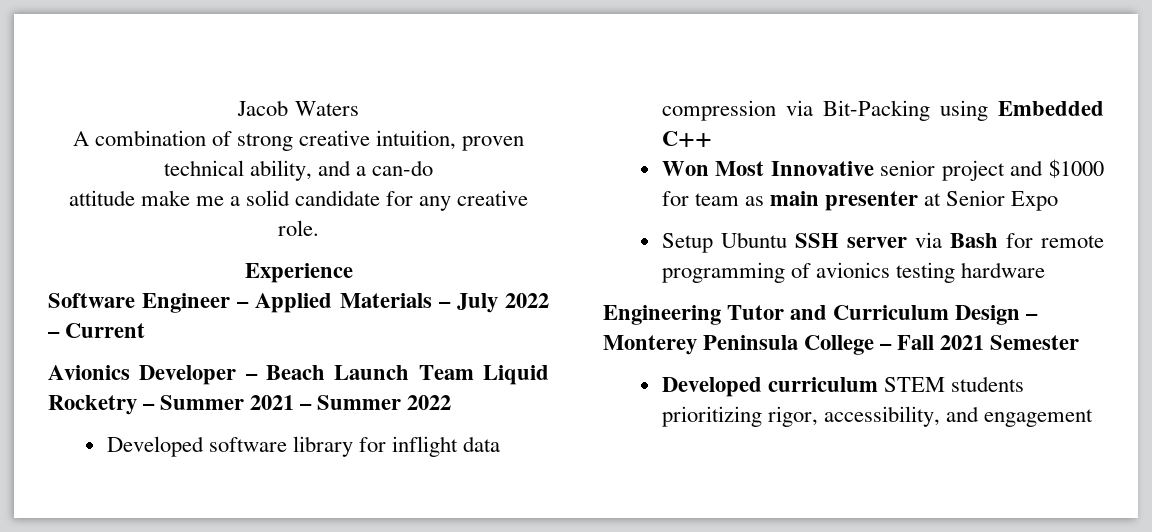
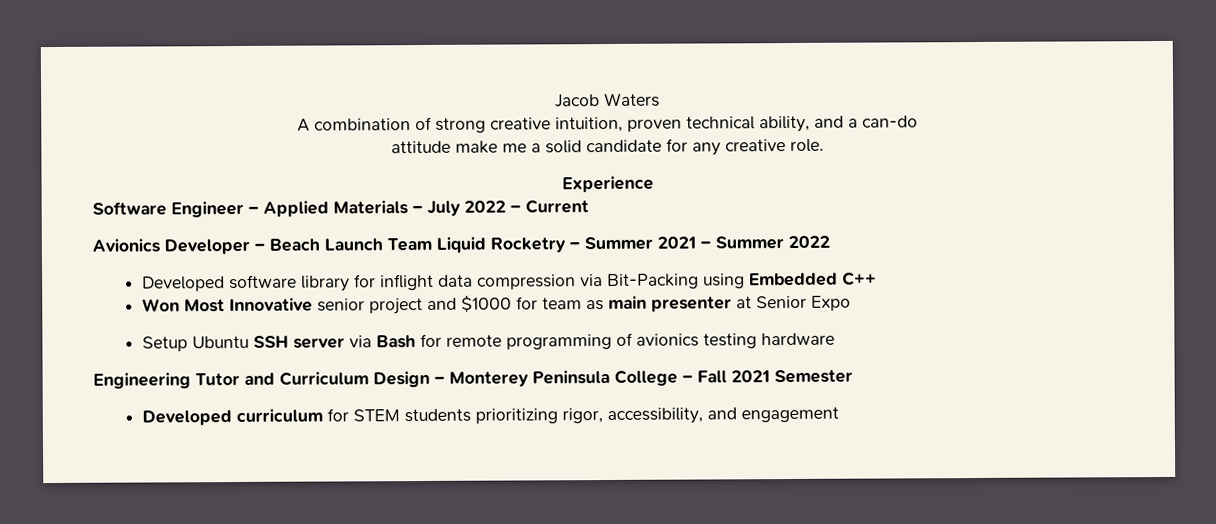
(878, 384) none -> [326,408,349,422] for

